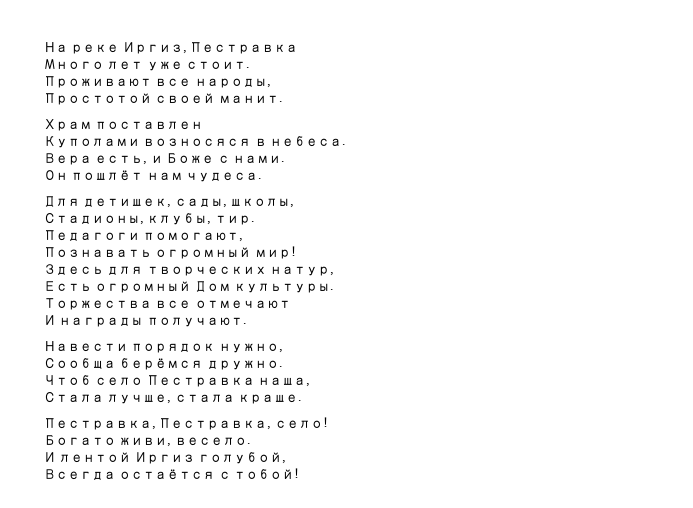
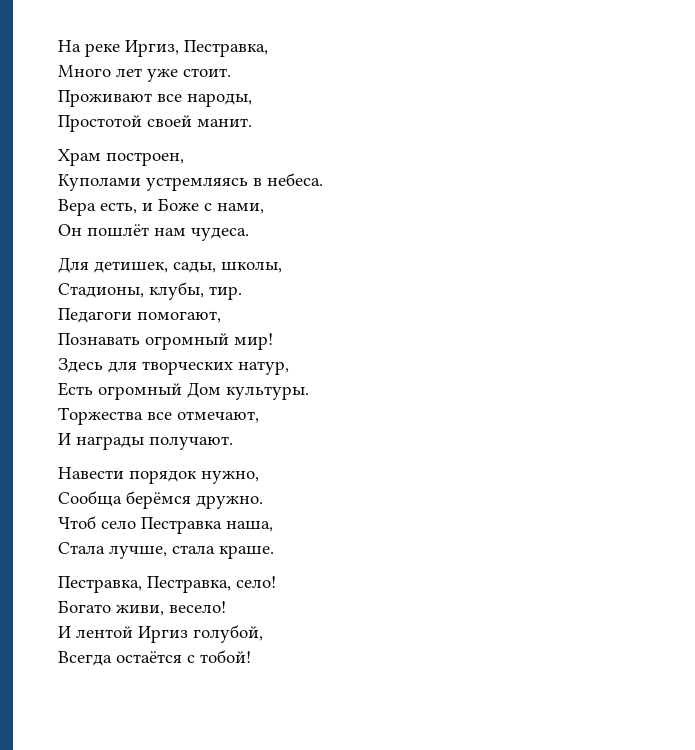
[190,42,299,54] Пестравка -> [184,40,268,57] Пестравка,
[95,121,204,130] поставлен -> [106,152,184,166] построен,
[143,138,252,146] возносяся -> [146,177,248,191] устремляясь
[232,155,285,163] нами. -> [217,203,264,214] нами,
[194,300,291,309] отмечают -> [177,411,259,423] отмечают,
[174,437,251,446] весело. -> [169,601,226,613] весело!

